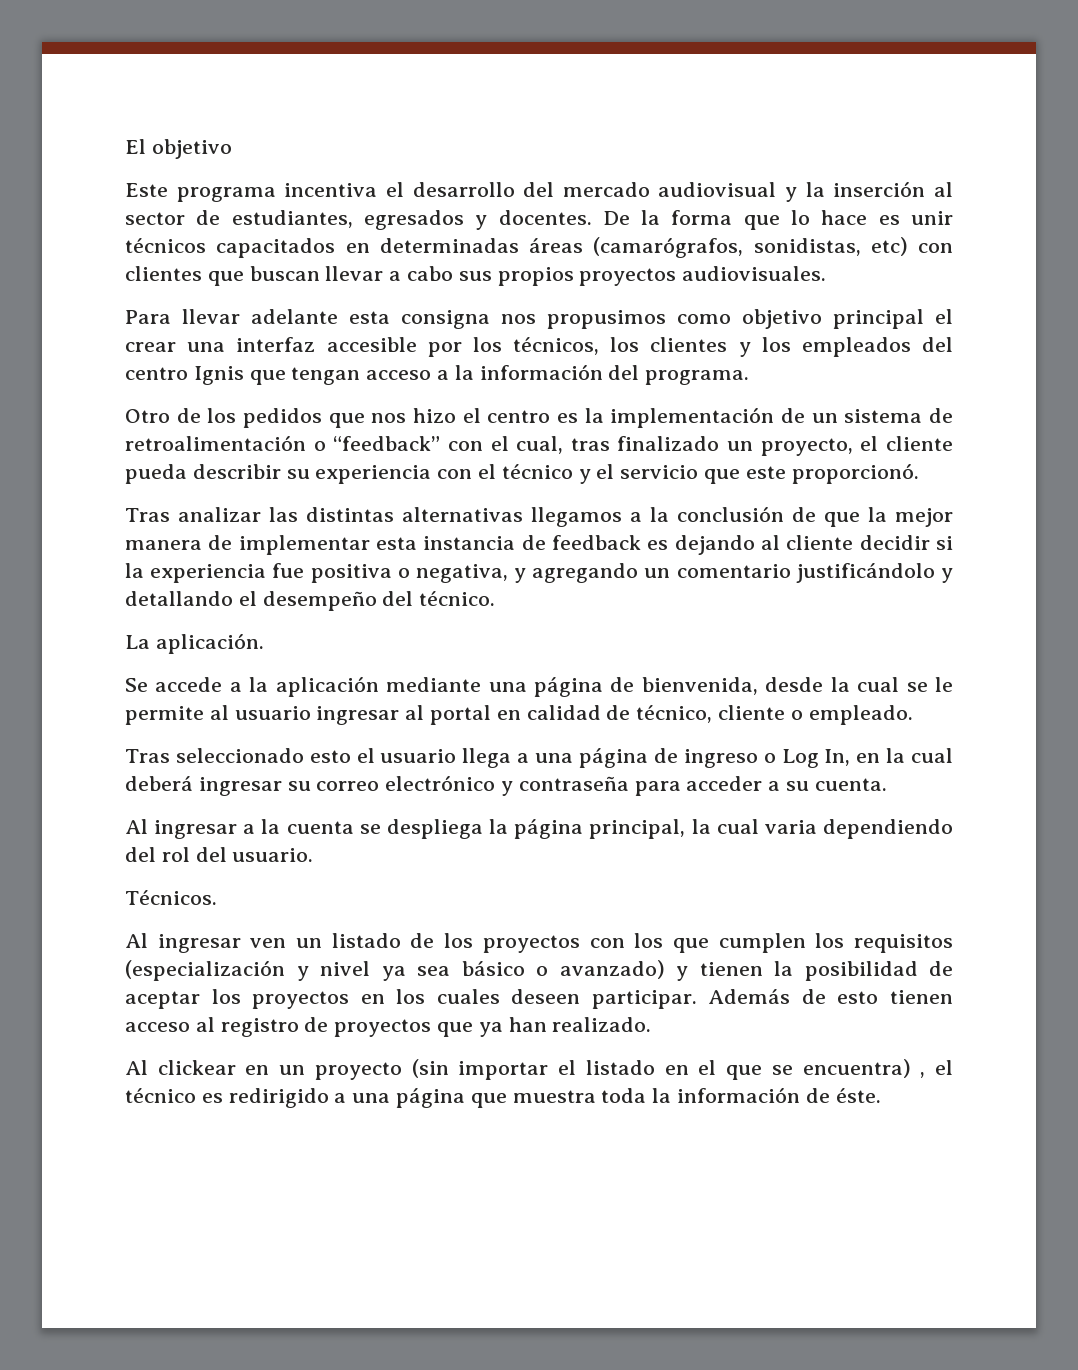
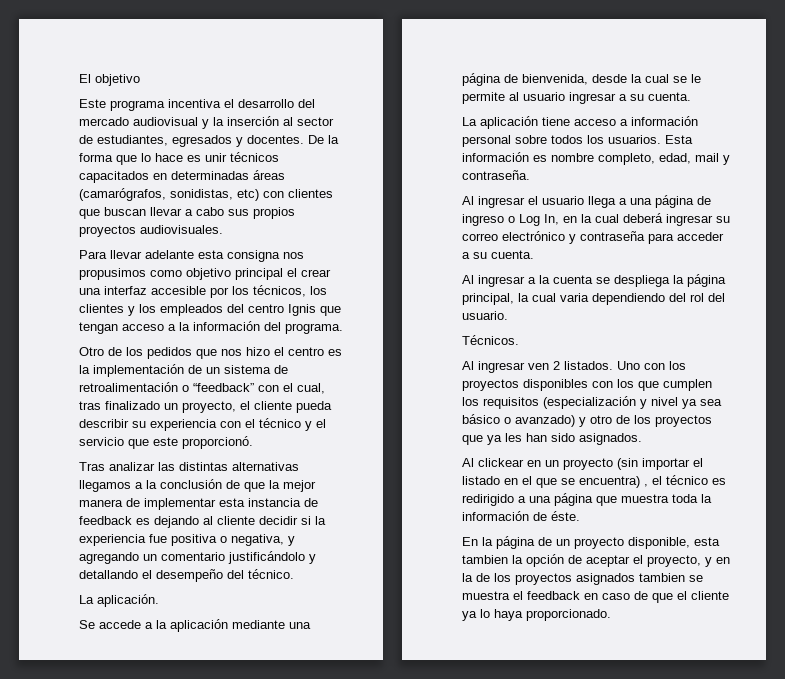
[405,705,913,725] [125,748,351,763] al portal en calidad de técnico, cliente o empleado. // Tras seleccionado esto -> [619,92,691,101] [462,116,698,129] [462,135,693,147] [462,152,730,165] [462,170,530,180] [462,196,525,208] a su cuenta. // La aplicación tiene acceso a información personal sobre todos los usuarios. Esta información es nombre completo, edad, mail y contraseña. // Al ingresar
[296,933,580,953] un listado de los proyectos -> [553,361,686,370] [462,379,588,391] 2 listados. Uno con los proyectos disponibles
[699,961,953,981] [125,989,953,1009] [125,1017,652,1037] tienen la posibilidad de aceptar los proyectos en los cuales deseen participar. Además de esto tienen acceso al registro de proyectos que ya han realizado. -> [590,415,712,427] [462,433,642,445] otro de los proyectos que ya les han sido asignados.
(881, 1095) none -> [462,536,720,549] [462,554,730,567] [462,573,703,585] [462,591,729,603] [462,609,611,621] // En la página de un proyecto disponible, esta tambien la opción de aceptar el proyecto, y en la de los proyectos asignados tambien se muestra el feedback en caso de que el cliente ya lo haya proporcionado.

